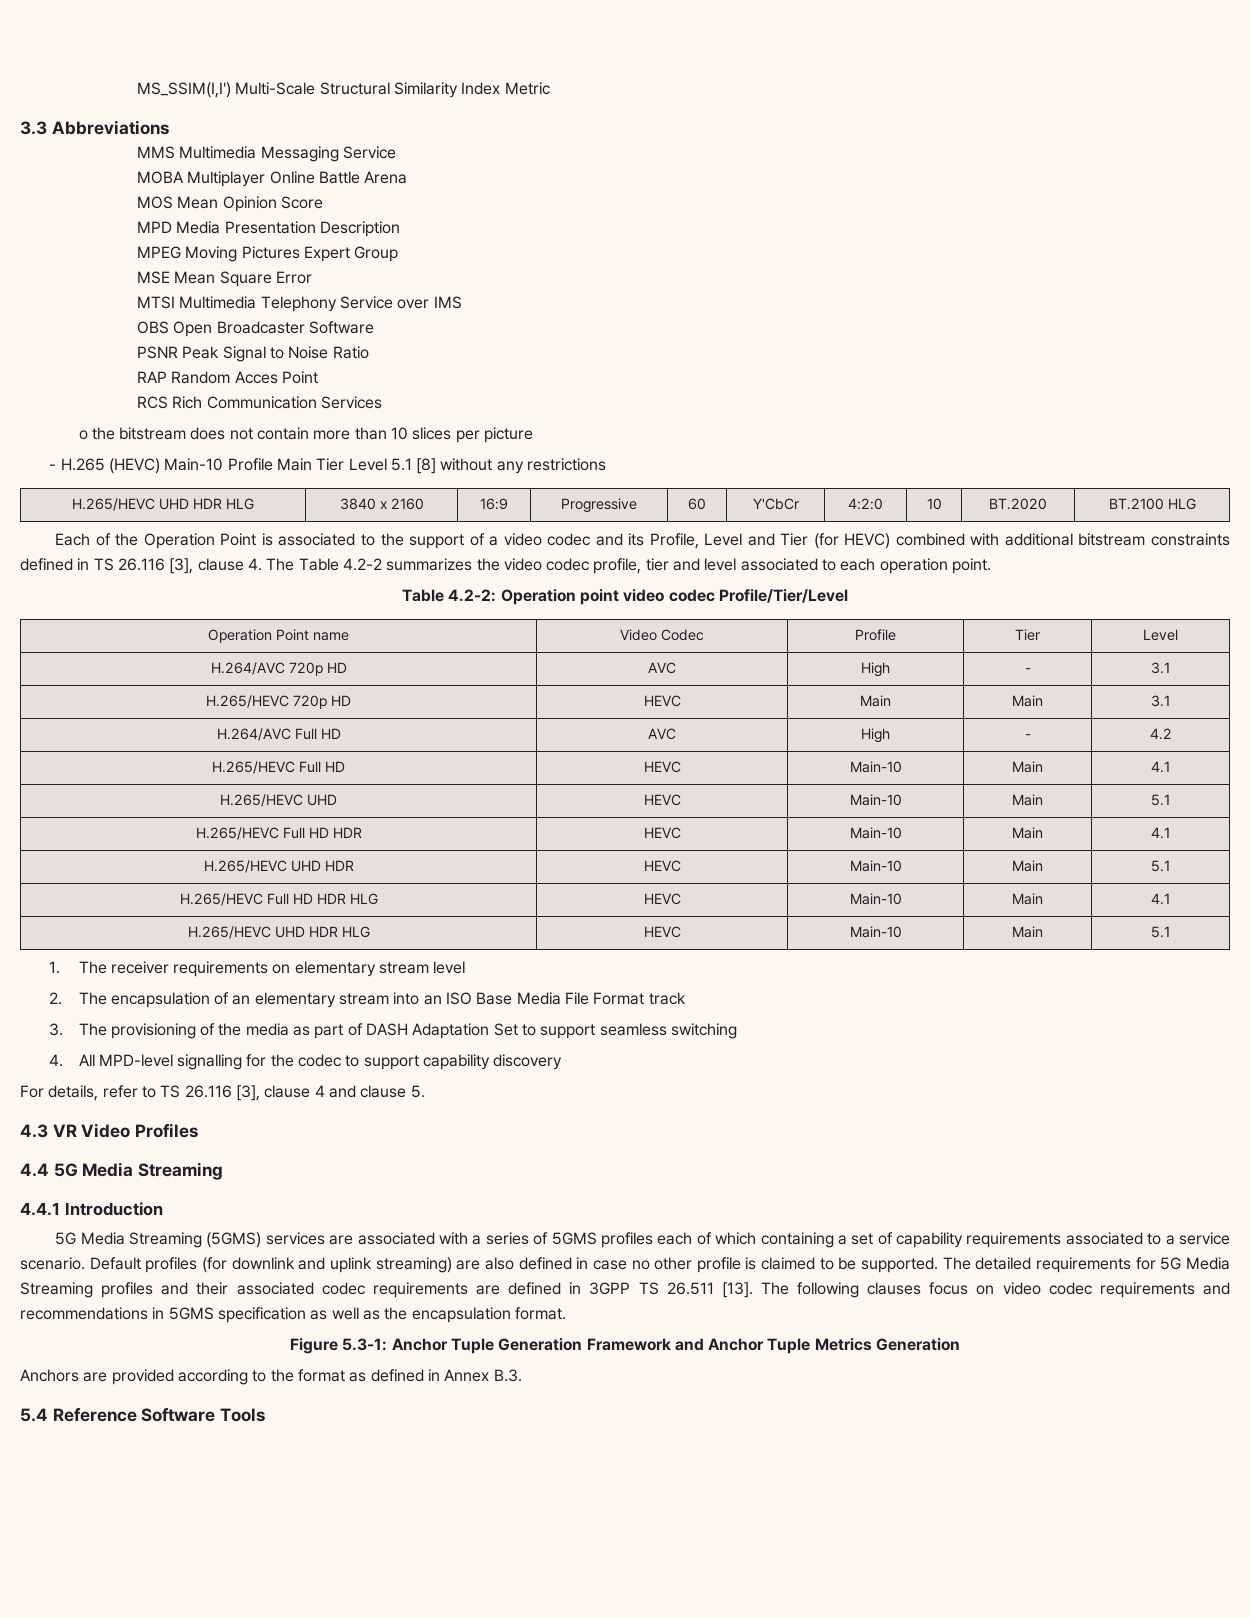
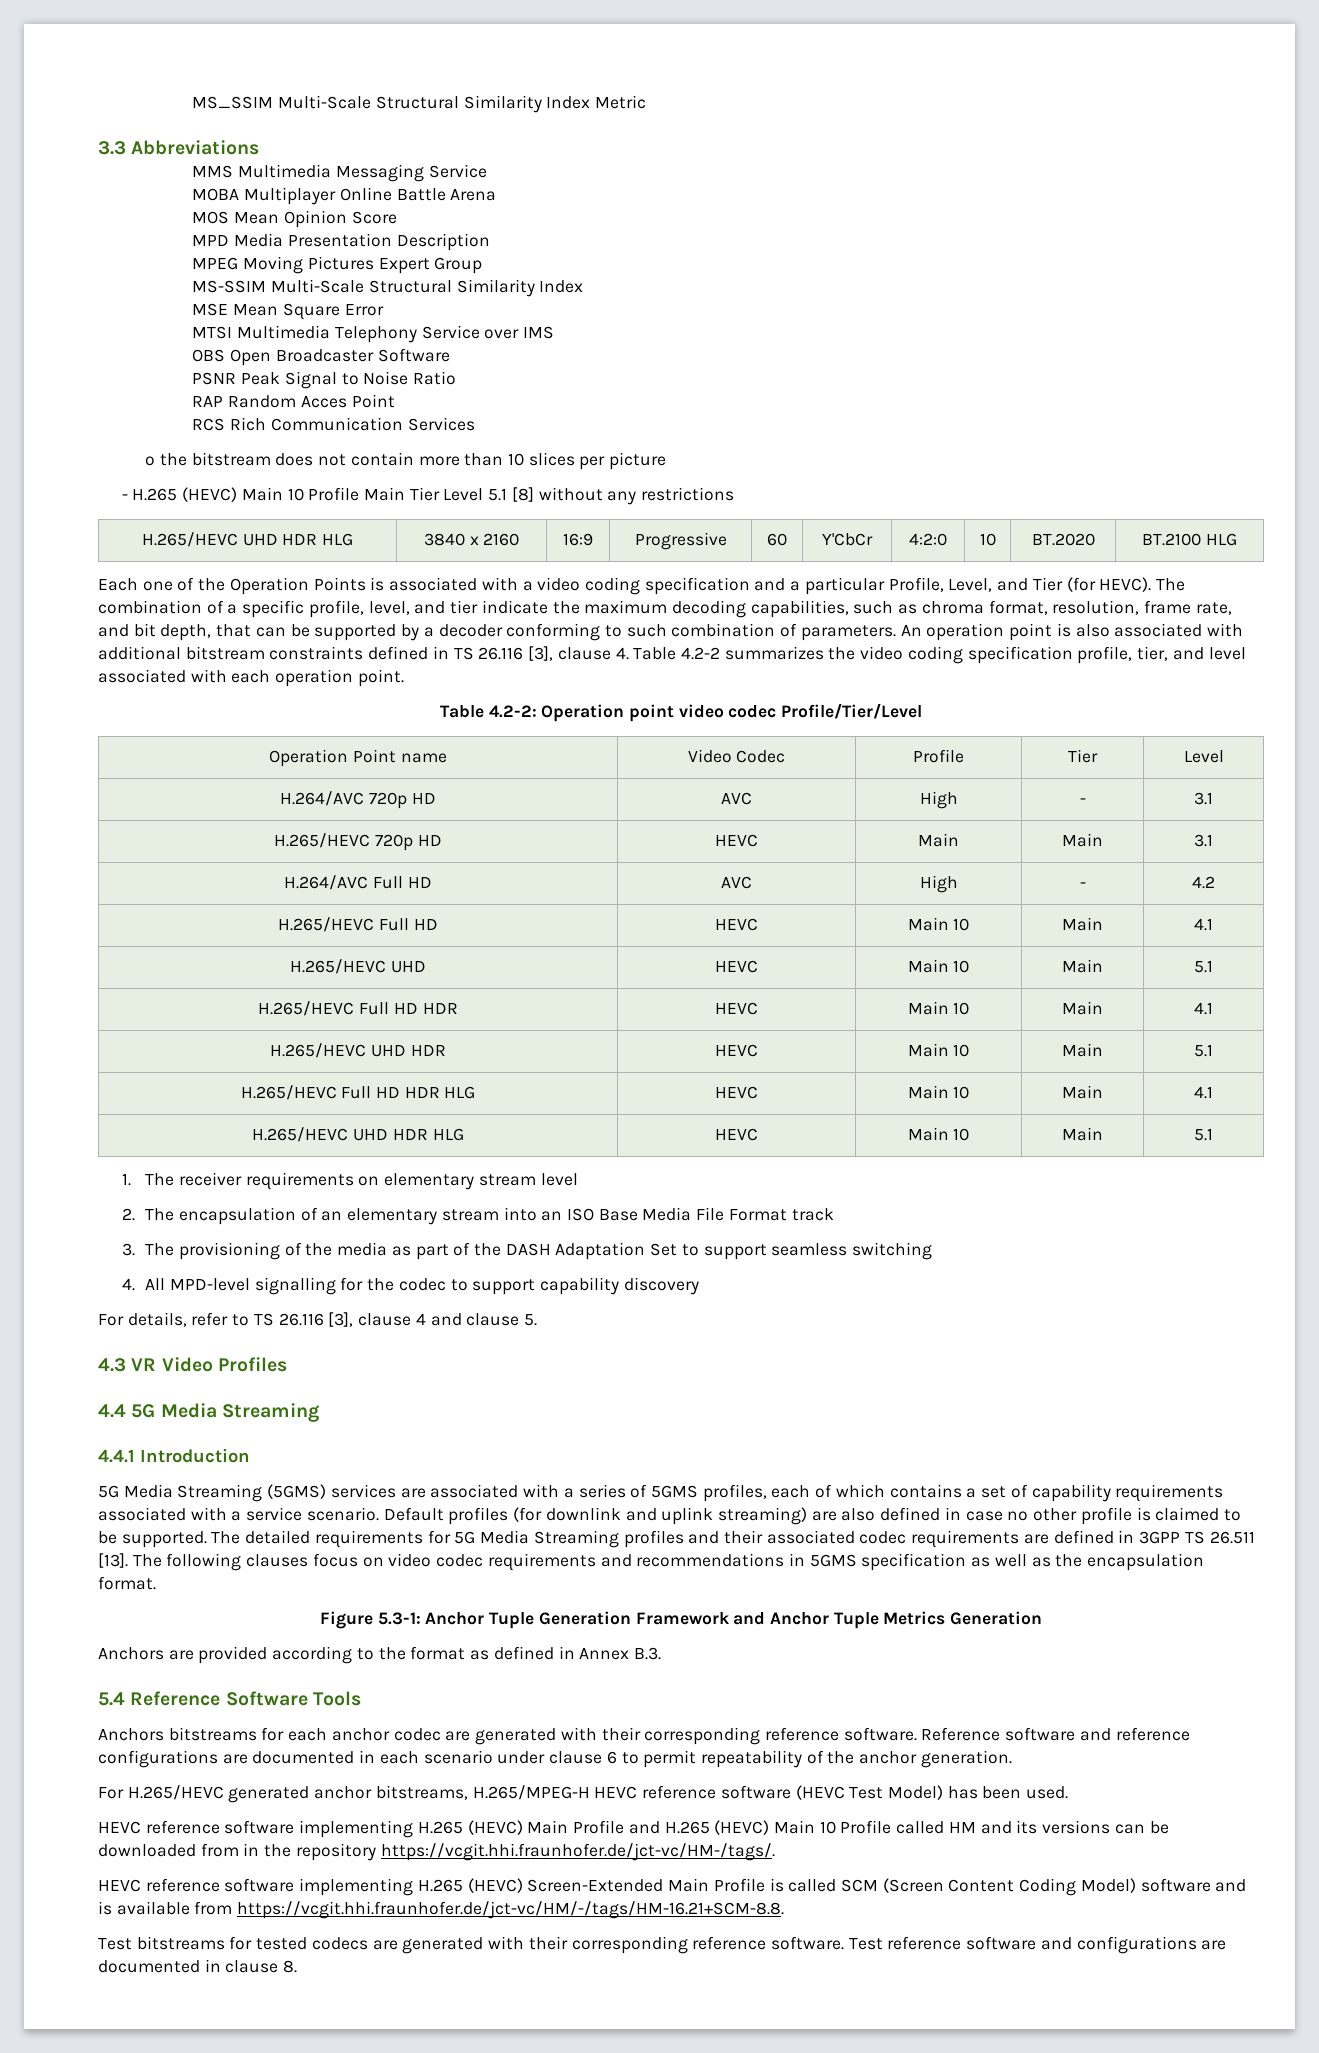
[137,82,232,98] MS_SSIM(I,I') -> [192,96,274,109] MS_SSIM
(399, 254) none -> [192,279,584,297] // MS-SSIM Multi-Scale Structural Similarity Index
[164,458,224,471] Main-10 -> [241,487,304,501] Main 10
(91, 539) none -> [142,581,173,591] one
[220,533,257,546] Point -> [313,577,366,591] Points
[360,533,965,549] to the support of a video codec and its Profile, Level and Tier (for HEVC) combined -> [481,577,1185,595] [98,600,1232,618] [98,623,1203,641] with a video coding specification and a particular Profile, Level, and Tier (for HEVC). The combination of a specific profile, level, and tier indicate the maximum decoding capabilities, such as chroma format, resolution, frame rate, and bit depth, that can be supported by a decoder conforming to such combination of parameters. An operation point is also associated
[266,558,295,571] The -> (629, 653) none
[546,558,669,574] codec profile, tier -> [907,646,1169,664] coding specification profile, tier,
[822,559,837,571] to -> [190,669,227,683] with
[849,761,902,773] Main-10 -> [907,917,970,931] Main 10
[849,794,902,806] Main-10 -> [907,959,970,973] Main 10
[849,827,902,839] Main-10 -> [907,1001,970,1015] Main 10
[849,860,902,872] Main-10 -> [907,1043,970,1057] Main 10
[849,893,902,905] Main-10 -> [907,1085,970,1099] Main 10
[849,926,902,938] Main-10 -> [907,1127,970,1141] Main 10
(363, 1029) none -> [474,1243,502,1256] the
[600,1232,653,1248] profiles -> [702,1484,767,1502] profiles,
[760,1232,834,1248] containing -> [889,1484,962,1498] contains
[1147,1233,1162,1245] to -> [190,1507,227,1521] with
(266, 1415) none -> [98,1727,1190,1745] [98,1750,1012,1768] [98,1785,1069,1803] [98,1820,1169,1838] [98,1843,775,1861] [98,1878,1247,1896] [98,1901,785,1919] [98,1936,1227,1954] [98,1959,298,1973] // Anchors bitstreams for each anchor codec are generated with their corresponding reference software. Reference software and reference configurations are documented in each scenario under clause 6 to permit repeatability of the anchor generation. // For H.265/HEVC generated anchor bitstreams, H.265/MPEG-H HEVC reference software (HEVC Test Model) has been used. // HEVC reference software implementing H.265 (HEVC) Main Profile and H.265 (HEVC) Main 10 Profile called HM and its versions can be downloaded from in the repository https://vcgit.hhi.fraunhofer.de/jct-vc/HM-/tags/. // HEVC reference software implementing H.265 (HEVC) Screen-Extended Main Profile is called SCM (Screen Content Coding Model) software and is available from https://vcgit.hhi.fraunhofer.de/jct-vc/HM/-/tags/HM-16.21+SCM-8.8. // Test bitstreams for tested codecs are generated with their corresponding reference software. Test reference software and configurations are documented in clause 8.

